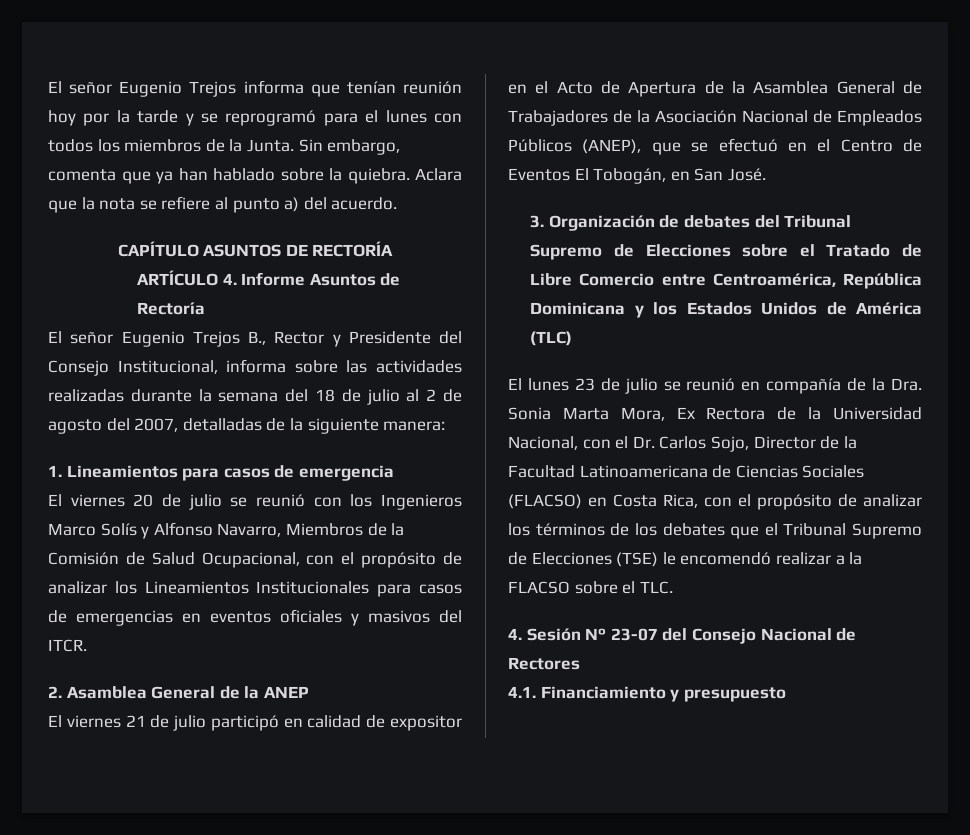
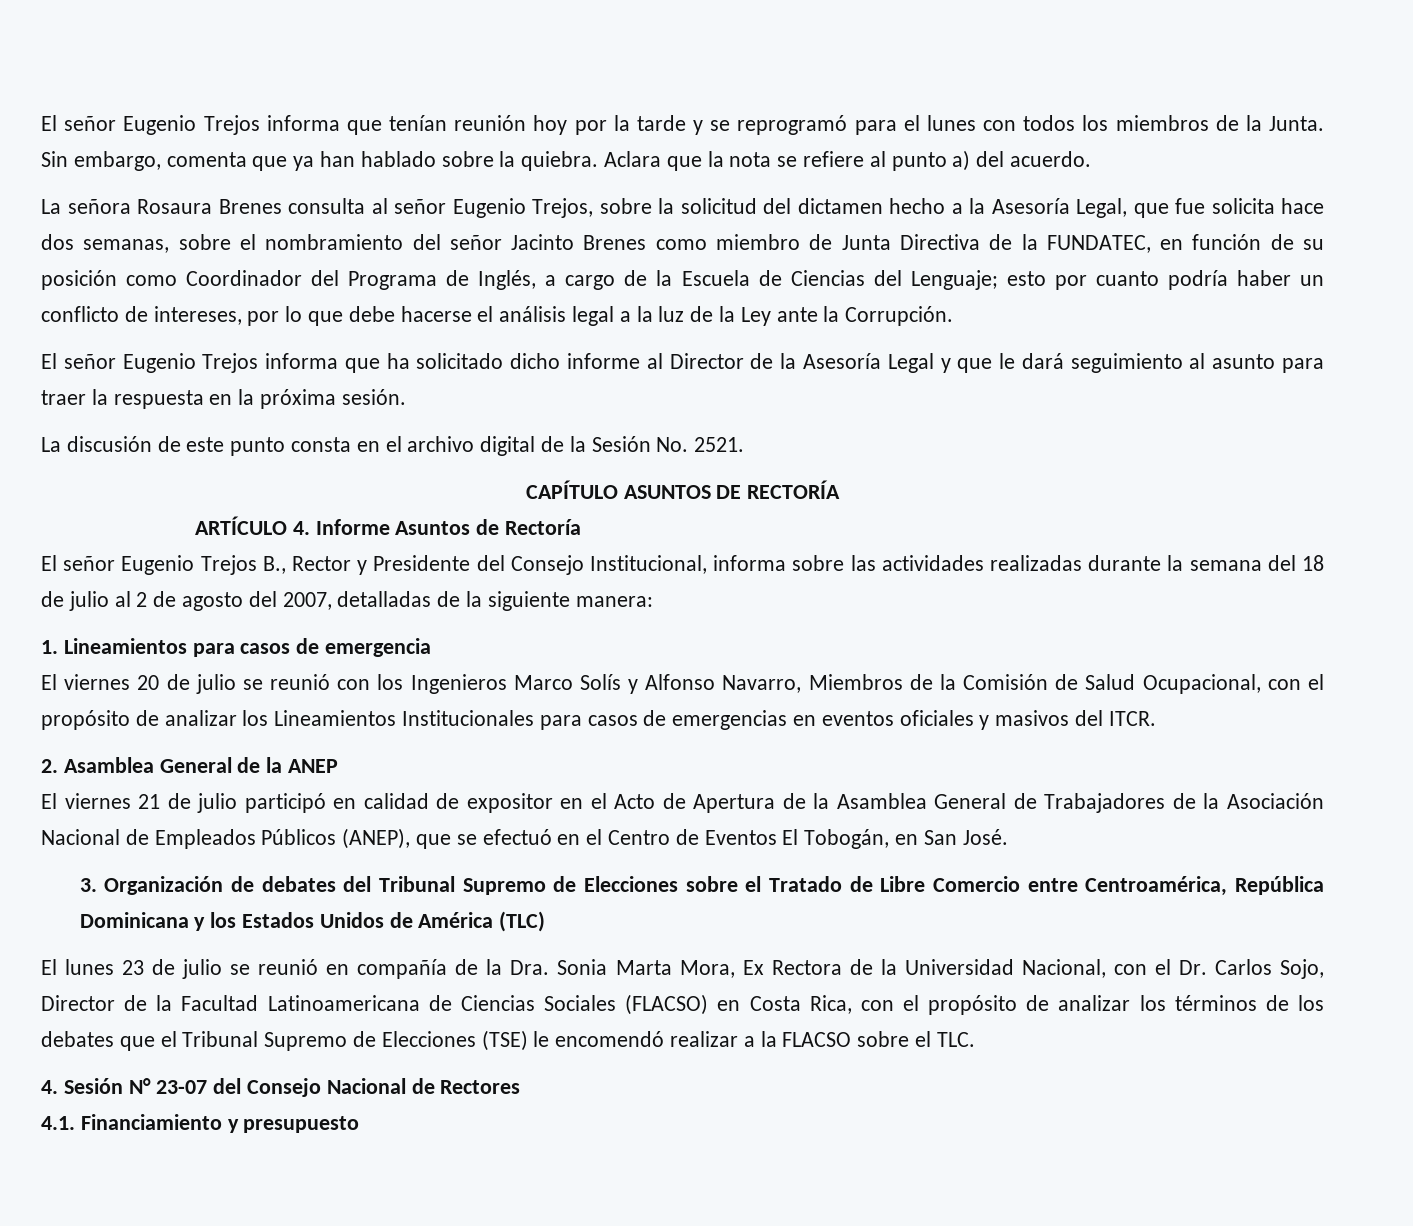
(398, 203) none -> [41,198,1324,218] [41,234,1324,253] [41,270,1324,290] [41,306,954,326] [41,353,1324,373] [41,389,406,409] [41,436,745,456] // La señora Rosaura Brenes consulta al señor Eugenio Trejos, sobre la solicitud del dictamen hecho a la Asesoría Legal, que fue solicita hace dos semanas, sobre el nombramiento del señor Jacinto Brenes como miembro de Junta Directiva de la FUNDATEC, en función de su posición como Coordinador del Programa de Inglés, a cargo de la Escuela de Ciencias del Lenguaje; esto por cuanto podría haber un conflicto de intereses, por lo que debe hacerse el análisis legal a la luz de la Ley ante la Corrupción. // El señor Eugenio Trejos informa que ha solicitado dicho informe al Director de la Asesoría Legal y que le dará seguimiento al asunto para traer la respuesta en la próxima sesión. // La discusión de este punto consta en el archivo digital de la Sesión No. 2521.

